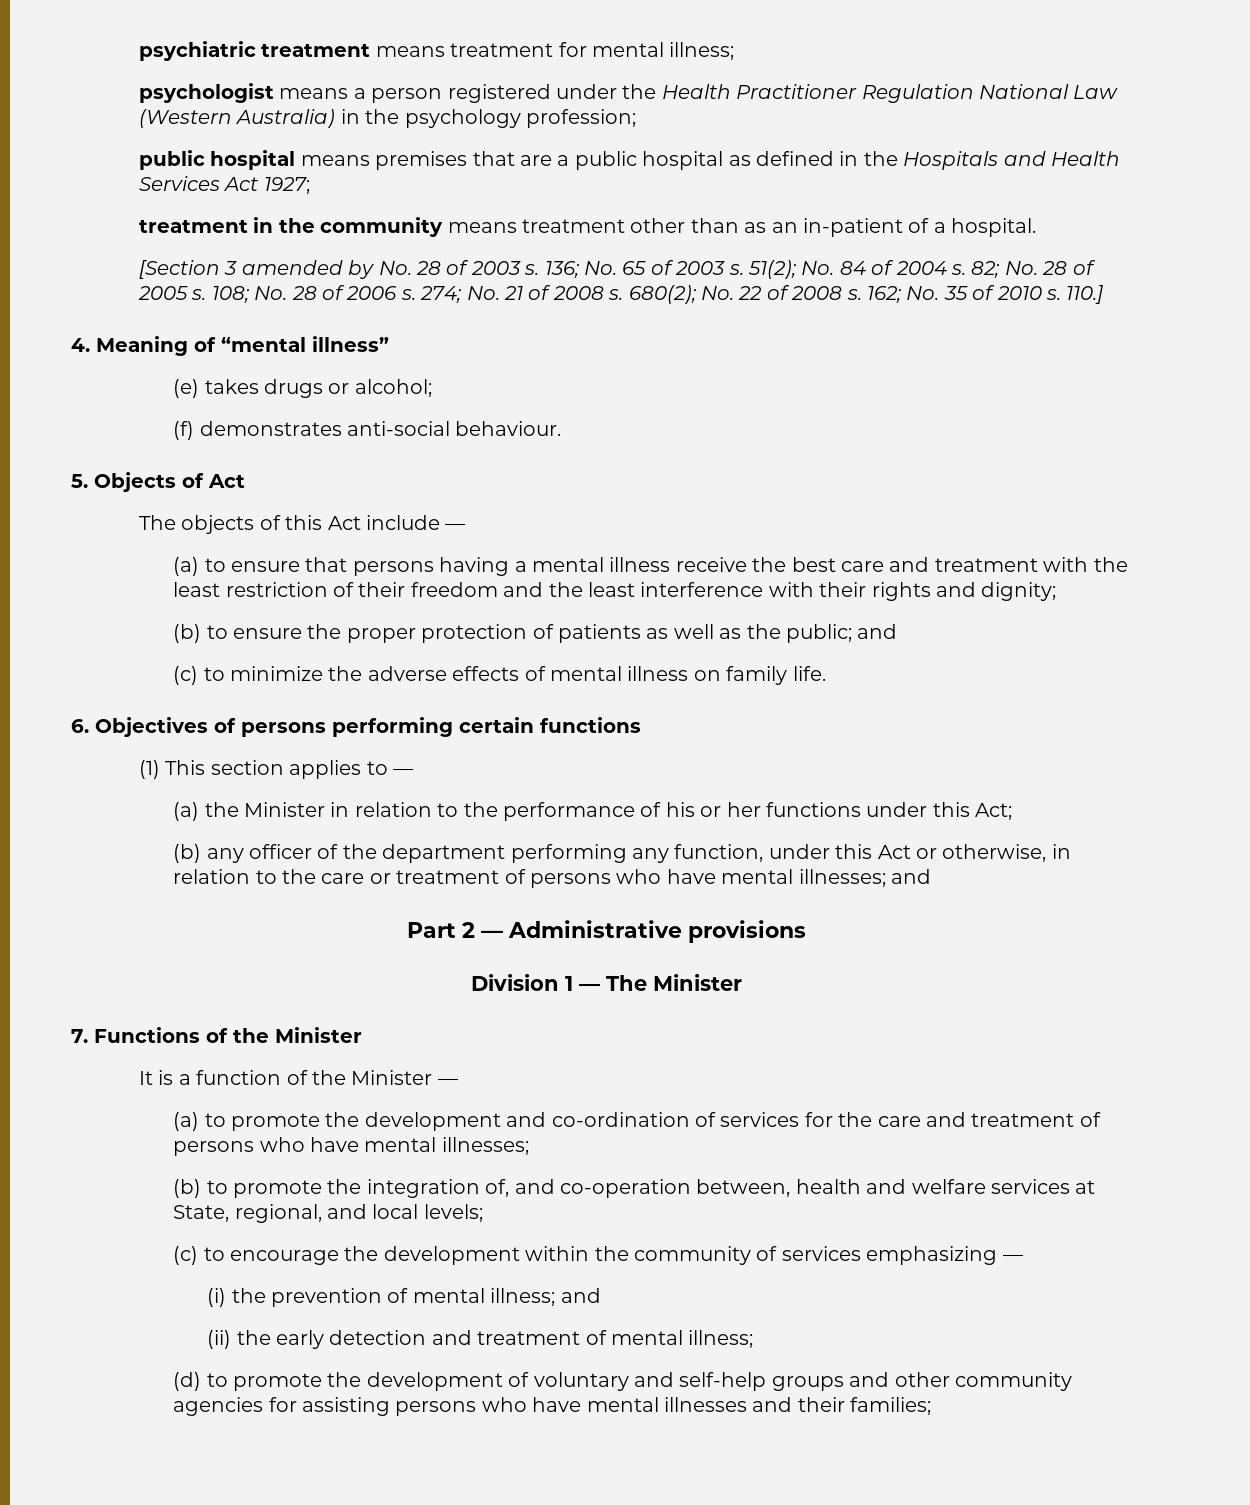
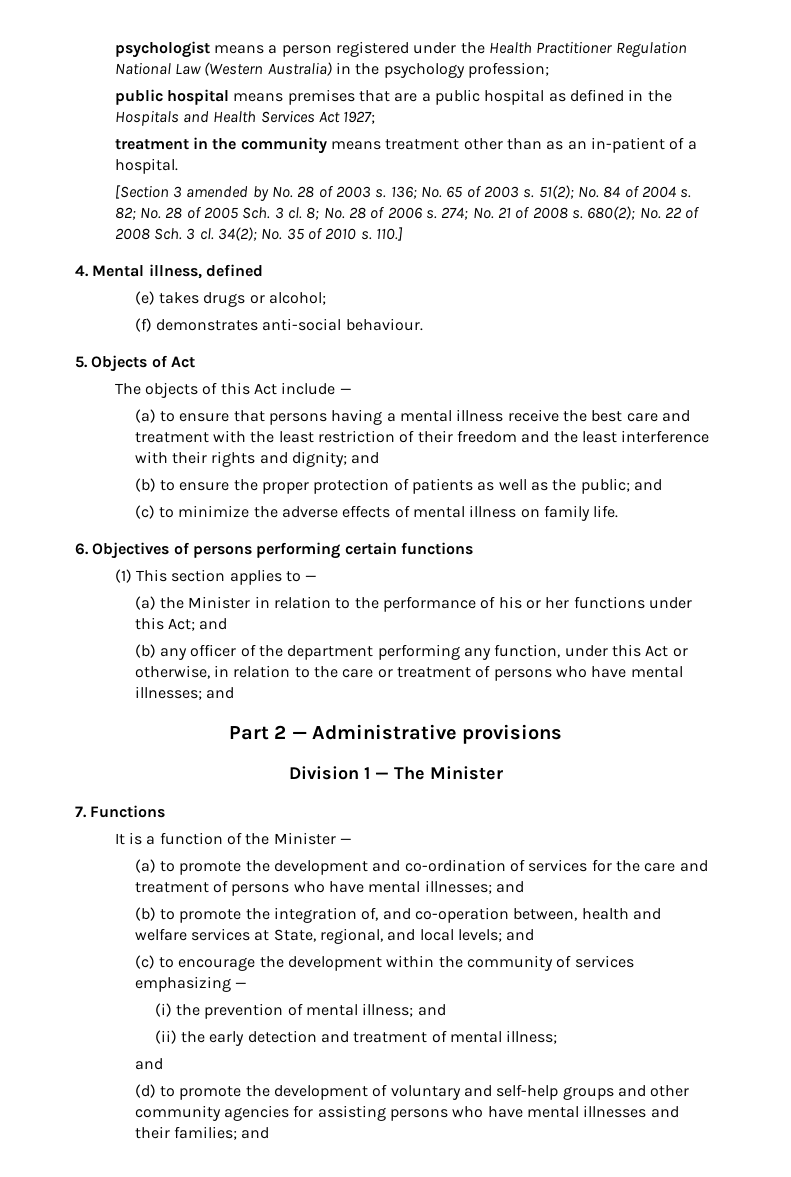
[139,41,735,61] psychiatric treatment means treatment for mental illness; // -> (114, 49) none
[191,286,250,303] s. 108; -> [242,207,320,220] Sch. 3 cl. 8;
[846,286,903,303] s. 162; -> [154,227,258,241] Sch. 3 cl. 34(2);
[96,336,389,356] Meaning of “mental illness” -> [92,264,263,279] Mental illness, defined
(1057, 591) none -> [351,452,380,464] and
(1013, 811) none -> [199,618,228,630] and
[206,1027,362,1043] of the Minister -> (166, 811) none
(529, 1146) none -> [495,881,524,893] and
(483, 1213) none -> [506,929,535,941] and
(754, 1339) none -> [134,1058,163,1070] // and
(932, 1406) none -> [241,1127,270,1139] and

